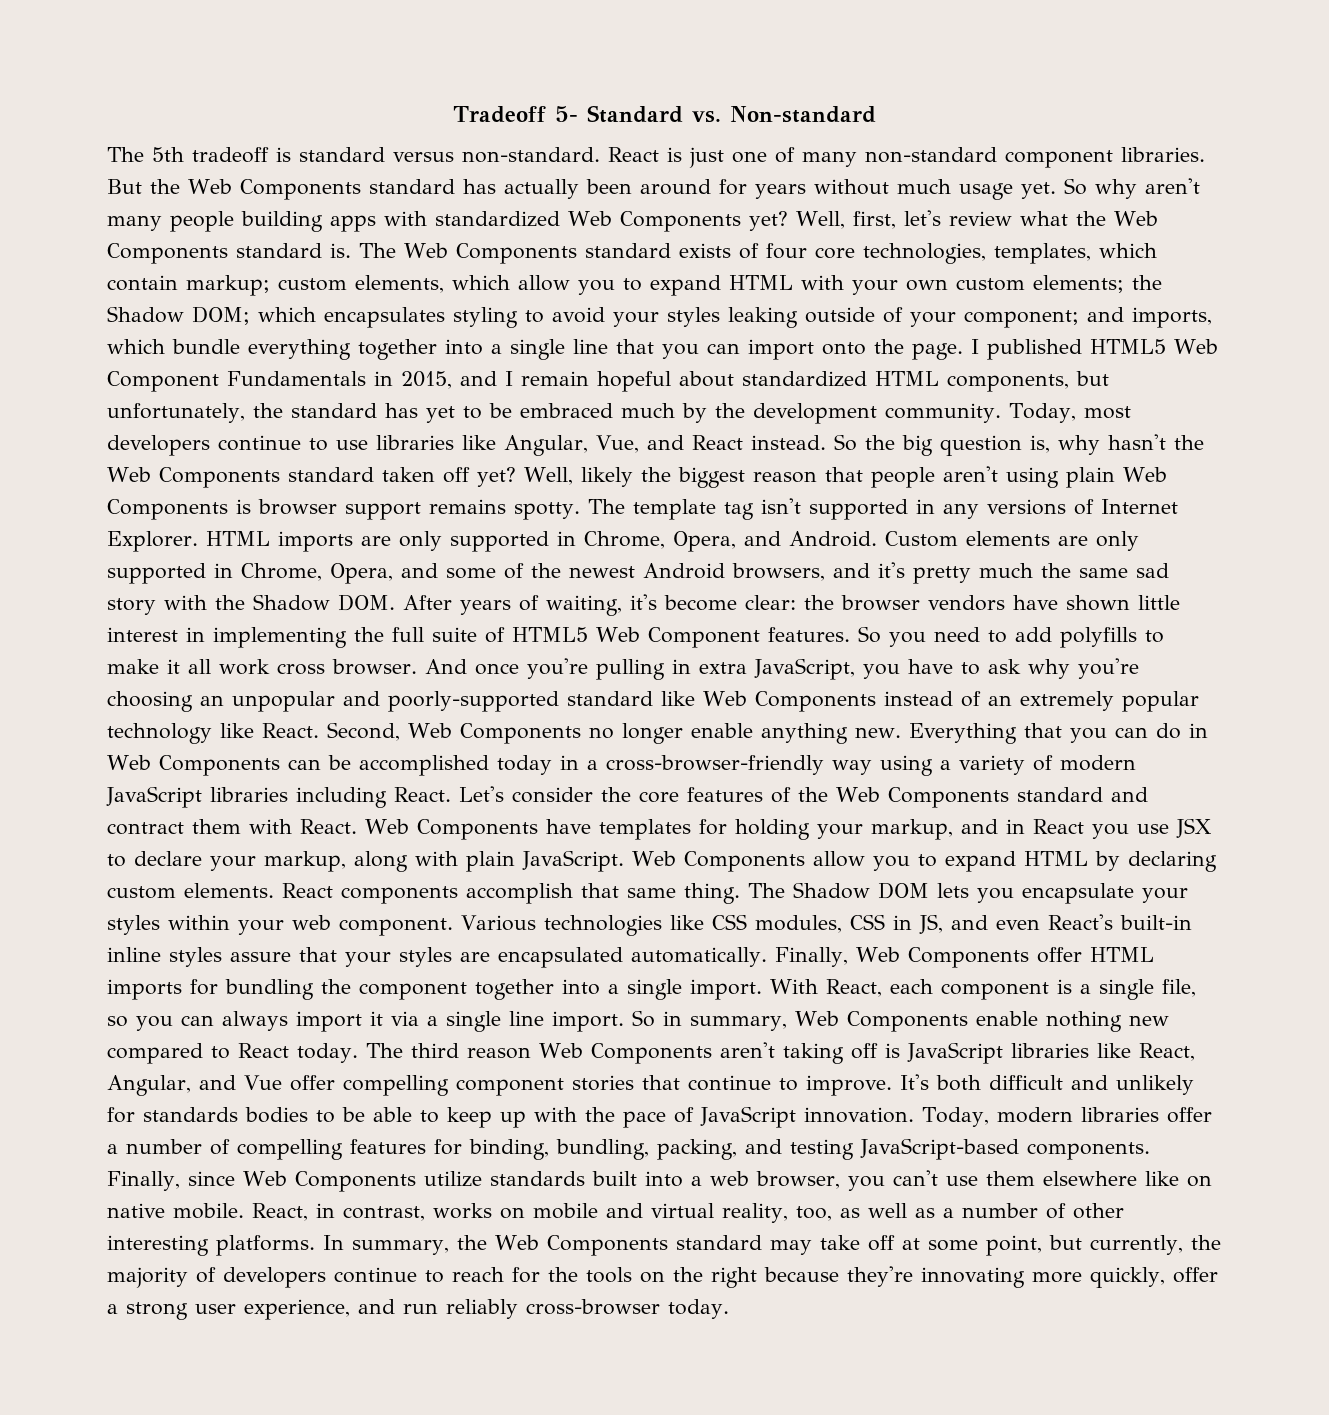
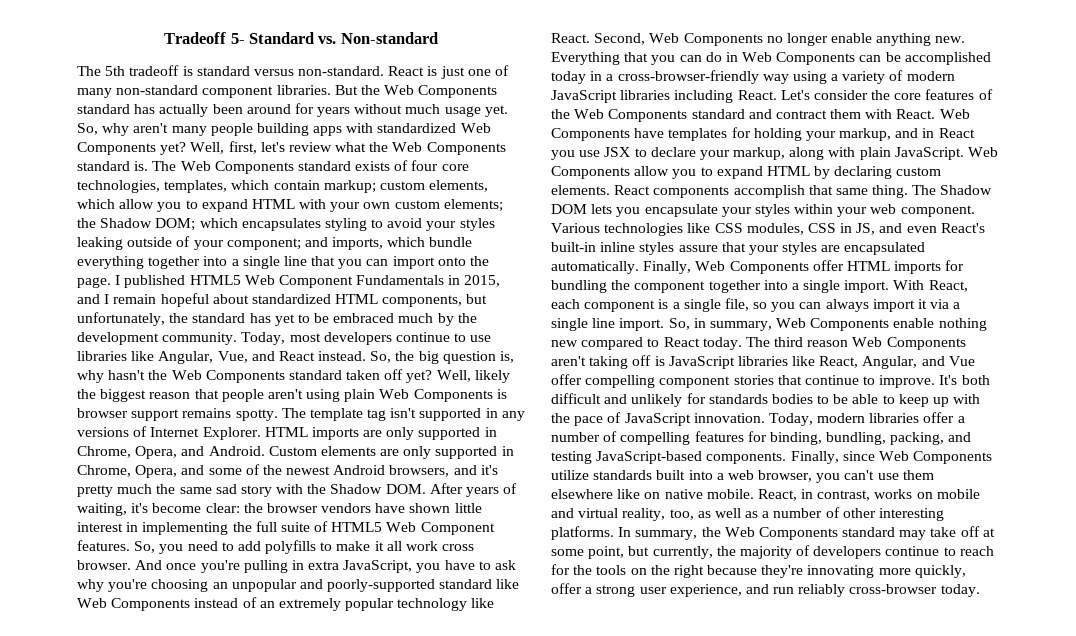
[1063,178,1087,195] So -> [77,123,98,135] So,
[833,434,857,451] So -> [370,351,392,363] So,
[857,626,881,643] So -> [134,541,156,553] So,
[632,1010,655,1027] So -> [668,318,690,330] So,

